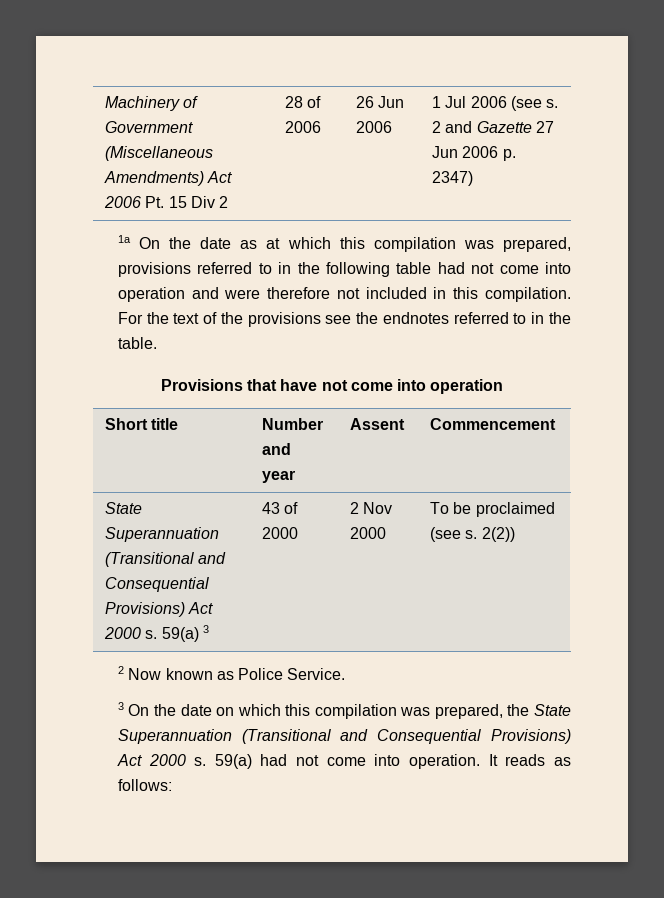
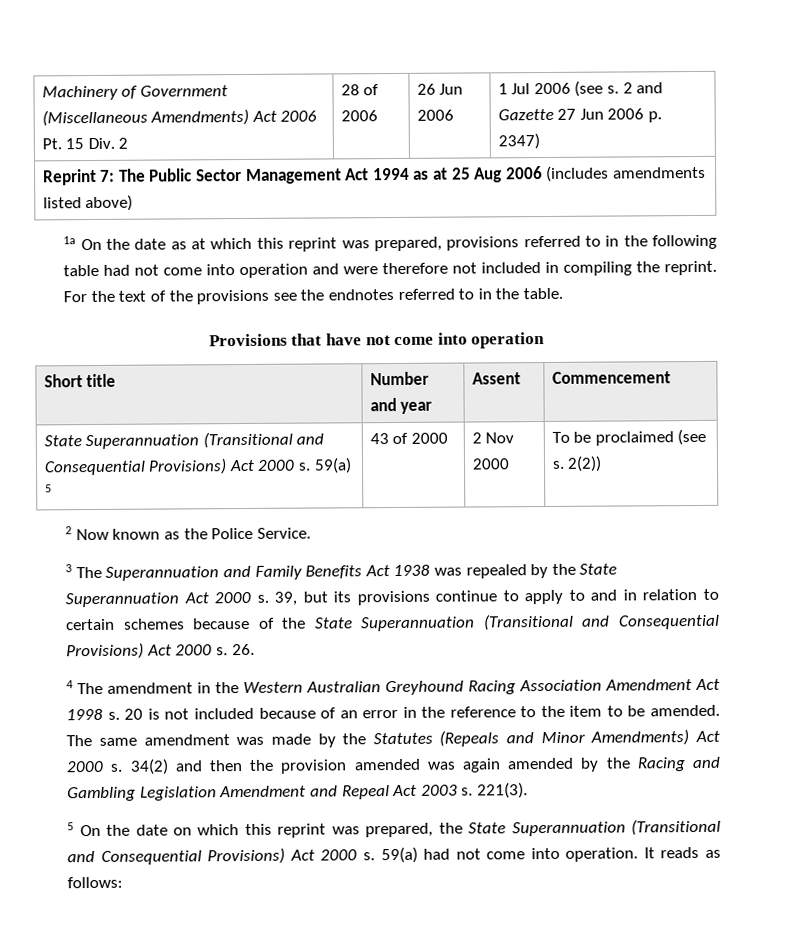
[190,196,215,208] Div -> [87,137,115,150] Div.
(473, 178) none -> [42,165,706,186] [42,194,134,212] // Reprint 7: The Public Sector Management Act 1994 as at 25 Aug 2006 (includes amendments listed above)
[373,237,456,252] compilation -> [288,237,338,252] reprint
[453,287,571,302] this compilation. -> [563,260,718,276] compiling the reprint.
[202,625,209,633] 3 -> [44,484,52,493] 5
(234, 675) none -> [183,528,208,540] the
(124, 706) none -> [75,563,618,581] [65,588,719,608] [66,613,720,632] [66,642,255,660] [66,678,721,696] [66,704,721,721] [66,729,720,748] [66,756,721,775] [67,782,529,802] [67,822,75,831] The Superannuation and Family Benefits Act 1938 was repealed by the State Superannuation Act 2000 s. 39, but its provisions continue to apply to and in relation to certain schemes because of the State Superannuation (Transitional and Consequential Provisions) Act 2000 s. 26. // 4 The amendment in the Western Australian Greyhound Racing Association Amendment Act 1998 s. 20 is not included because of an error in the reference to the item to be amended. The same amendment was made by the Statutes (Repeals and Minor Amendments) Act 2000 s. 34(2) and then the provision amended was again amended by the Racing and Gambling Legislation Amendment and Repeal Act 2003 s. 221(3). // 5
[314,704,397,719] compilation -> [277,823,327,838] reprint

